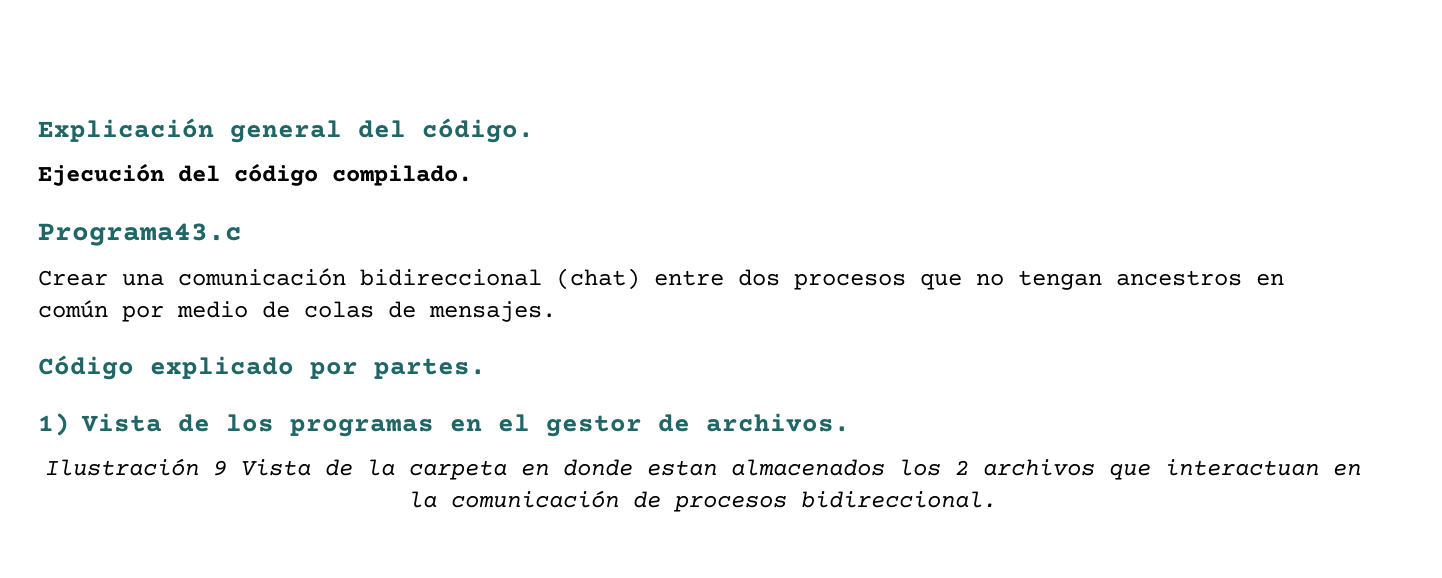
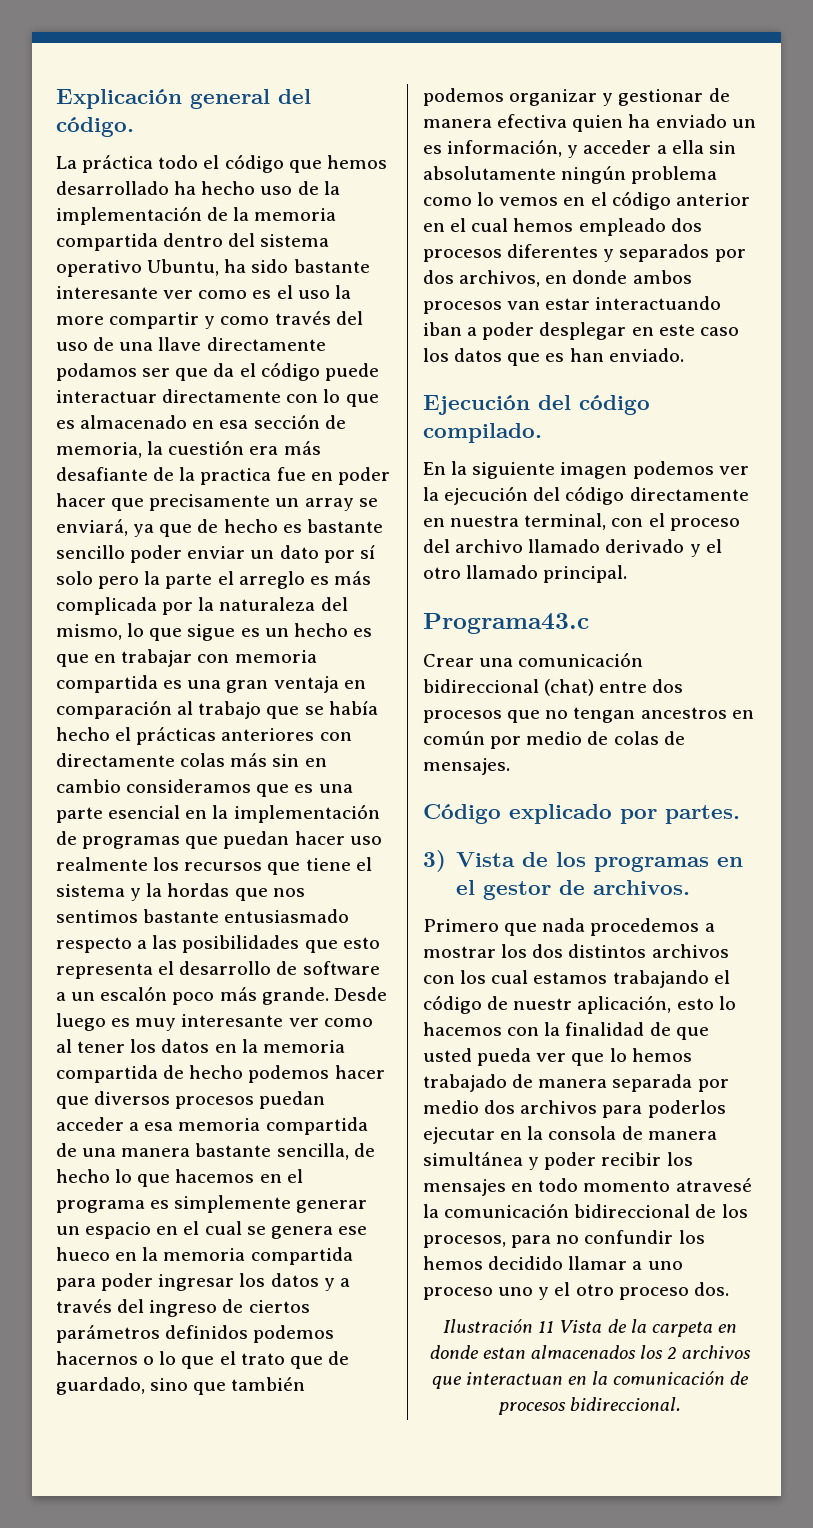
[38,163,472,186] Ejecución del código compilado. -> [56,154,387,173] [56,181,340,195] [56,206,337,225] [56,233,330,251] [56,259,370,277] [56,285,351,299] [56,311,363,329] [56,337,326,351] [56,362,379,381] [56,389,379,407] [56,414,346,429] [56,440,321,458] [56,467,390,485] [56,493,378,511] [56,519,383,537] [56,545,375,563] [56,571,371,589] [56,597,348,615] [56,623,372,641] [56,649,317,667] [56,675,366,693] [56,700,378,719] [56,727,352,745] [56,753,327,767] [56,779,353,797] [56,804,380,823] [56,831,382,849] [56,857,372,875] [56,883,305,901] [56,909,350,923] [56,935,380,953] [56,961,380,979] [56,986,387,1005] [56,1013,373,1031] [56,1039,345,1053] [56,1065,385,1083] [56,1091,326,1109] [56,1117,368,1135] [56,1143,375,1160] [56,1169,303,1187] [56,1195,368,1213] [56,1221,367,1239] [56,1247,353,1265] [56,1273,350,1291] [56,1299,310,1317] [56,1325,335,1343] [56,1351,349,1369] [56,1377,306,1395] [423,88,730,106] [423,114,756,132] [423,139,736,158] [423,166,718,184] [423,191,750,210] [423,218,702,236] [423,244,746,262] [423,270,692,287] [423,296,722,314] [423,322,739,340] [423,348,684,366] [423,395,650,415] [423,423,542,443] [423,461,749,479] [423,486,749,505] [423,513,740,531] [423,539,722,557] [423,565,628,583] La práctica todo el código que hemos desarrollado ha hecho uso de la implementación de la memoria compartida dentro del sistema operativo Ubuntu, ha sido bastante interesante ver como es el uso la more compartir y como través del uso de una llave directamente podamos ser que da el código puede interactuar directamente con lo que es almacenado en esa sección de memoria, la cuestión era más desafiante de la practica fue en poder hacer que precisamente un array se enviará, ya que de hecho es bastante sencillo poder enviar un dato por sí solo pero la parte el arreglo es más complicada por la naturaleza del mismo, lo que sigue es un hecho es que en trabajar con memoria compartida es una gran ventaja en comparación al trabajo que se había hecho el prácticas anteriores con directamente colas más sin en cambio consideramos que es una parte esencial en la implementación de programas que puedan hacer uso realmente los recursos que tiene el sistema y la hordas que nos sentimos bastante entusiasmado respecto a las posibilidades que esto representa el desarrollo de software a un escalón poco más grande. Desde luego es muy interesante ver como al tener los datos en la memoria compartida de hecho podemos hacer que diversos procesos puedan acceder a esa memoria compartida de una manera bastante sencilla, de hecho lo que hacemos en el programa es simplemente generar un espacio en el cual se genera ese hueco en la memoria compartida para poder ingresar los datos y a través del ingreso de ciertos parámetros definidos podemos hacernos o lo que el trato que de guardado, sino que también podemos organizar y gestionar de manera efectiva quien ha enviado un es información, y acceder a ella sin absolutamente ningún problema como lo vemos en el código anterior en el cual hemos empleado dos procesos diferentes y separados por dos archivos, en donde ambos procesos van estar interactuando iban a poder desplegar en este caso los datos que es han enviado. // Ejecución del código compilado. // En la siguiente imagen podemos ver la ejecución del código directamente en nuestra terminal, con el proceso del archivo llamado derivado y el otro llamado principal.
[38,413,70,436] 1) -> [423,850,446,872] 3)
(850, 422) none -> [423,918,715,936] [423,944,729,958] [423,970,730,988] [423,995,736,1014] [423,1022,709,1040] [423,1048,692,1066] [423,1074,729,1092] [423,1100,726,1118] [423,1126,717,1144] [423,1152,693,1170] [423,1178,752,1196] [423,1203,748,1218] [423,1230,705,1248] [423,1256,683,1270] [423,1282,729,1300] // Primero que nada procedemos a mostrar los dos distintos archivos con los cual estamos trabajando el código de nuestr aplicación, esto lo hacemos con la finalidad de que usted pueda ver que lo hemos trabajado de manera separada por medio dos archivos para poderlos ejecutar en la consola de manera simultánea y poder recibir los mensajes en todo momento atravesé la comunicación bidireccional de los procesos, para no confundir los hemos decidido llamar a uno proceso uno y el otro proceso dos.
[212,460,227,476] 9 -> [538,1321,555,1333] 11

